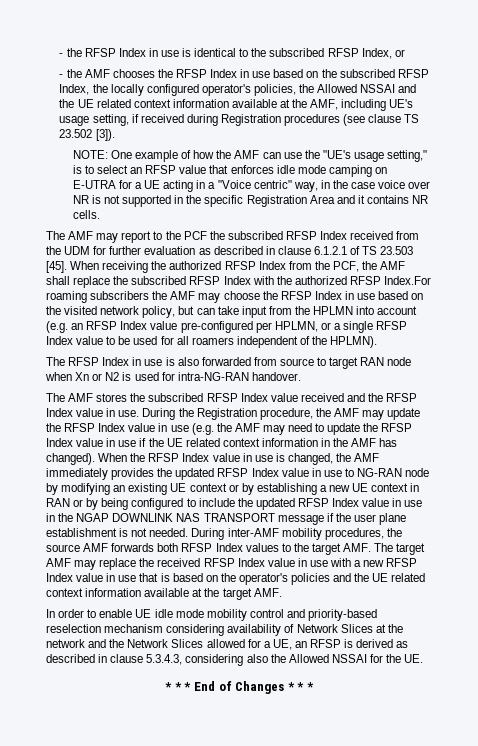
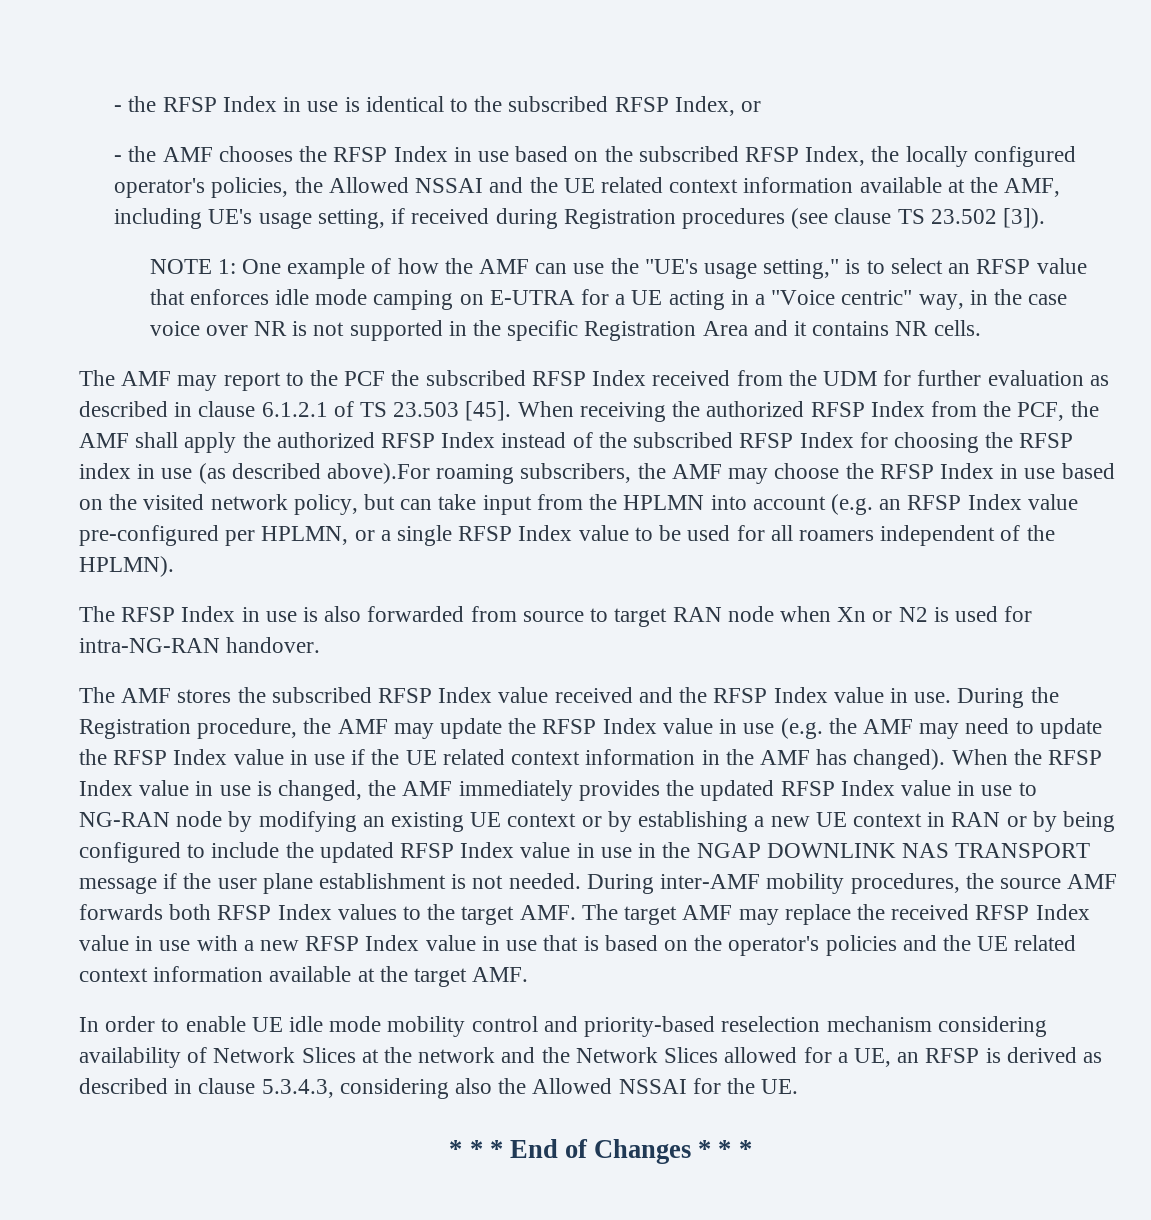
[72,150,108,159] NOTE: -> [149,259,236,274] NOTE 1:
[73,276,432,288] [46,291,150,303] replace the subscribed RFSP Index with the authorized RFSP Index.For roaming subscribers -> [184,432,1074,453] [79,463,632,484] apply the authorized RFSP Index instead of the subscribed RFSP Index for choosing the RFSP index in use (as described above).For roaming subscribers,

